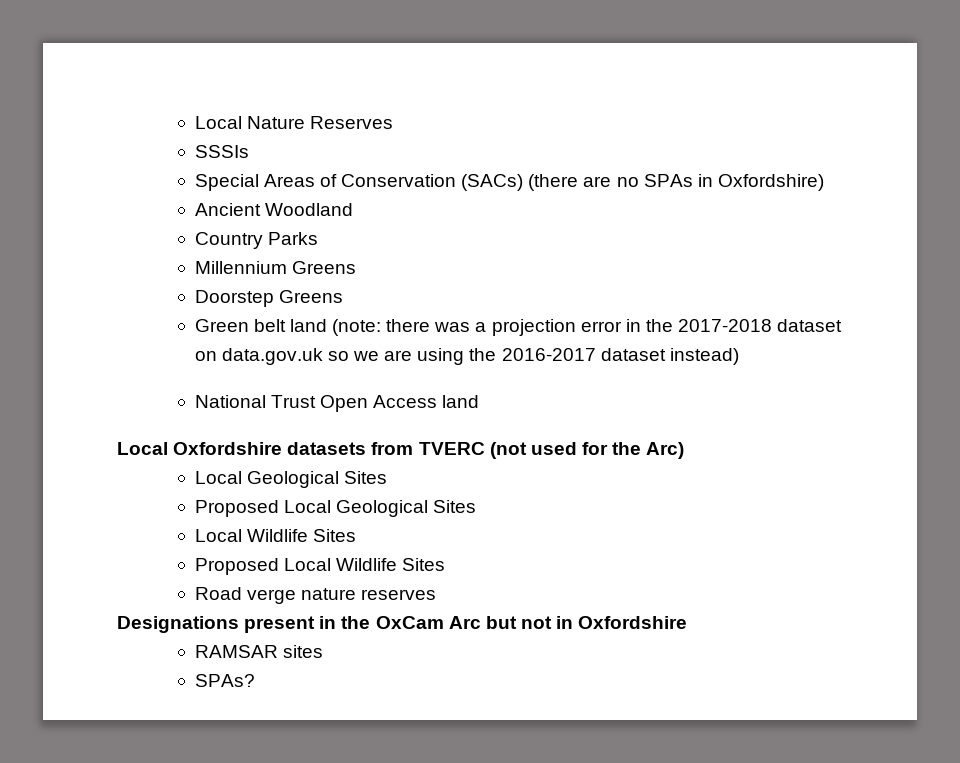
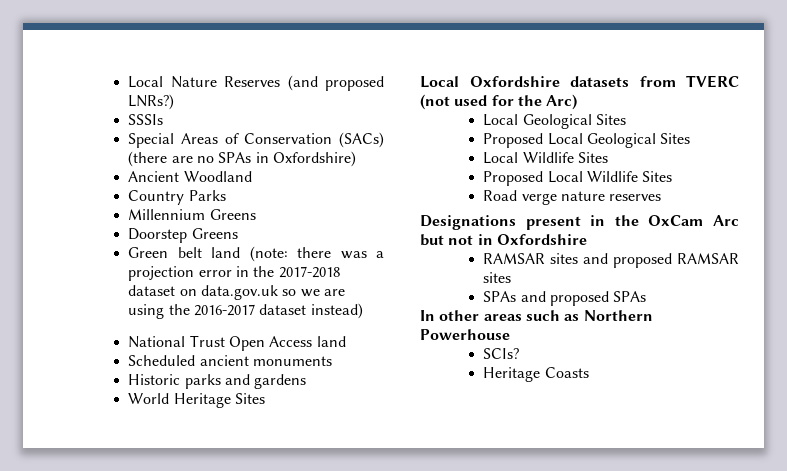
(393, 122) none -> [287,75,384,91] [128,94,175,110] (and proposed LNRs?)
(480, 401) none -> [128,355,333,366] [128,374,307,389] [128,393,266,408] // Scheduled ancient monuments // Historic parks and gardens // World Heritage Sites
[194,674,255,687] // SPAs? -> [583,253,739,268] [483,272,512,283] [483,291,647,306] [420,310,653,321] [420,329,510,340] [483,348,520,359] [483,367,589,382] and proposed RAMSAR sites // SPAs and proposed SPAs // In other areas such as Northern Powerhouse // SCIs? // Heritage Coasts

